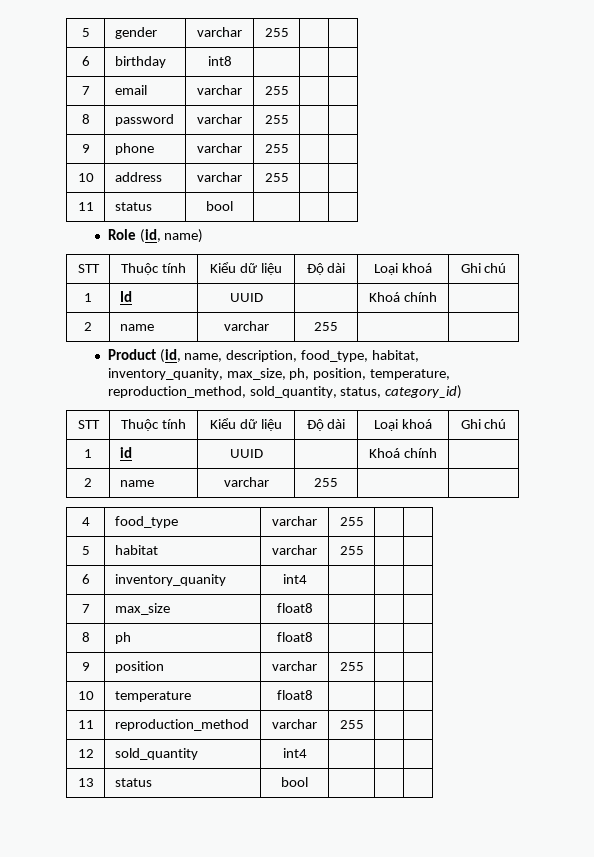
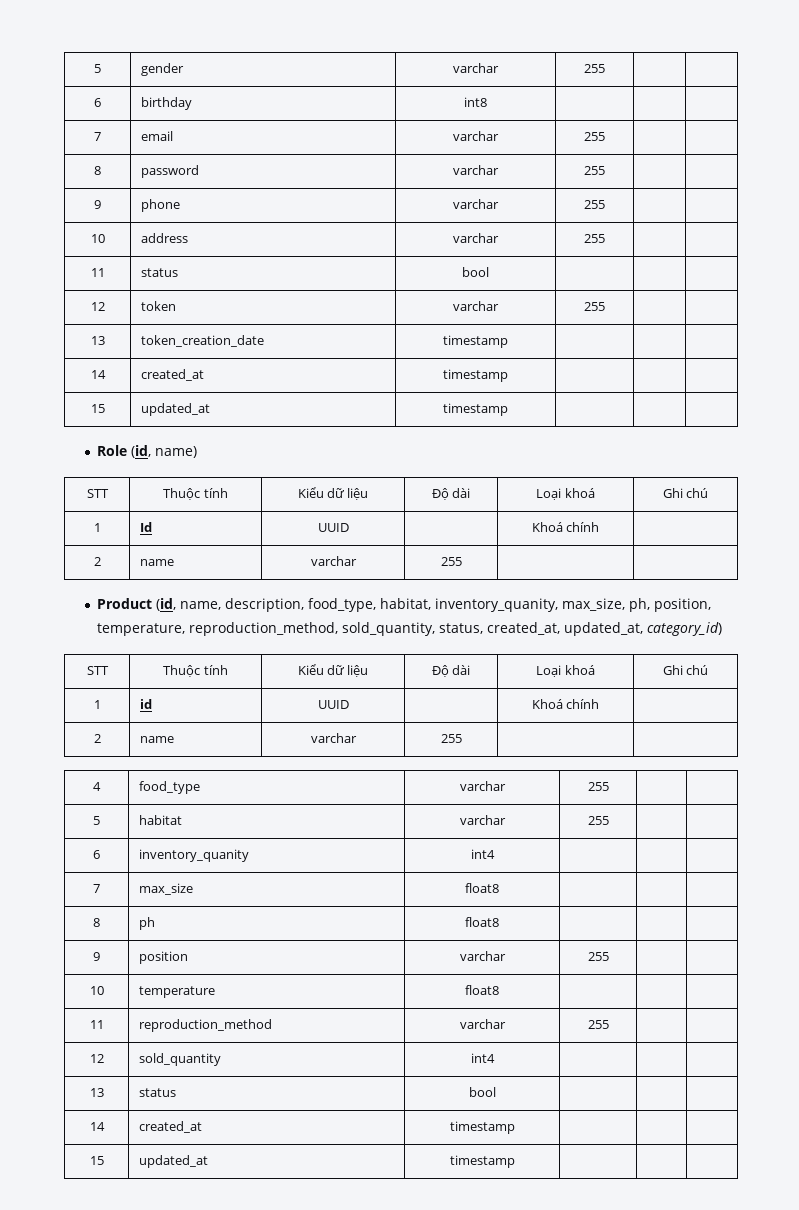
(233, 206) none -> [90,302,105,311] [140,301,176,311] [453,301,499,311] [584,302,605,311] [90,336,105,345] [140,335,264,347] [443,335,508,348] [90,370,106,379] [140,369,204,381] [443,369,508,382] [90,404,105,413] [140,403,210,416] [443,403,508,416] // 12 | token | varchar | 255 | | // 13 | token_creation_date | timestamp | | | // 14 | created_at | timestamp | | | // 15 | updated_at | timestamp | | |
(382, 392) none -> [487,622,644,636] created_at, updated_at,
(308, 782) none -> [89,1122,105,1131] [138,1121,202,1133] [449,1121,515,1134] [89,1156,104,1165] [138,1155,208,1168] [449,1155,515,1168] // 14 | created_at | timestamp | | | // 15 | updated_at | timestamp | | |

